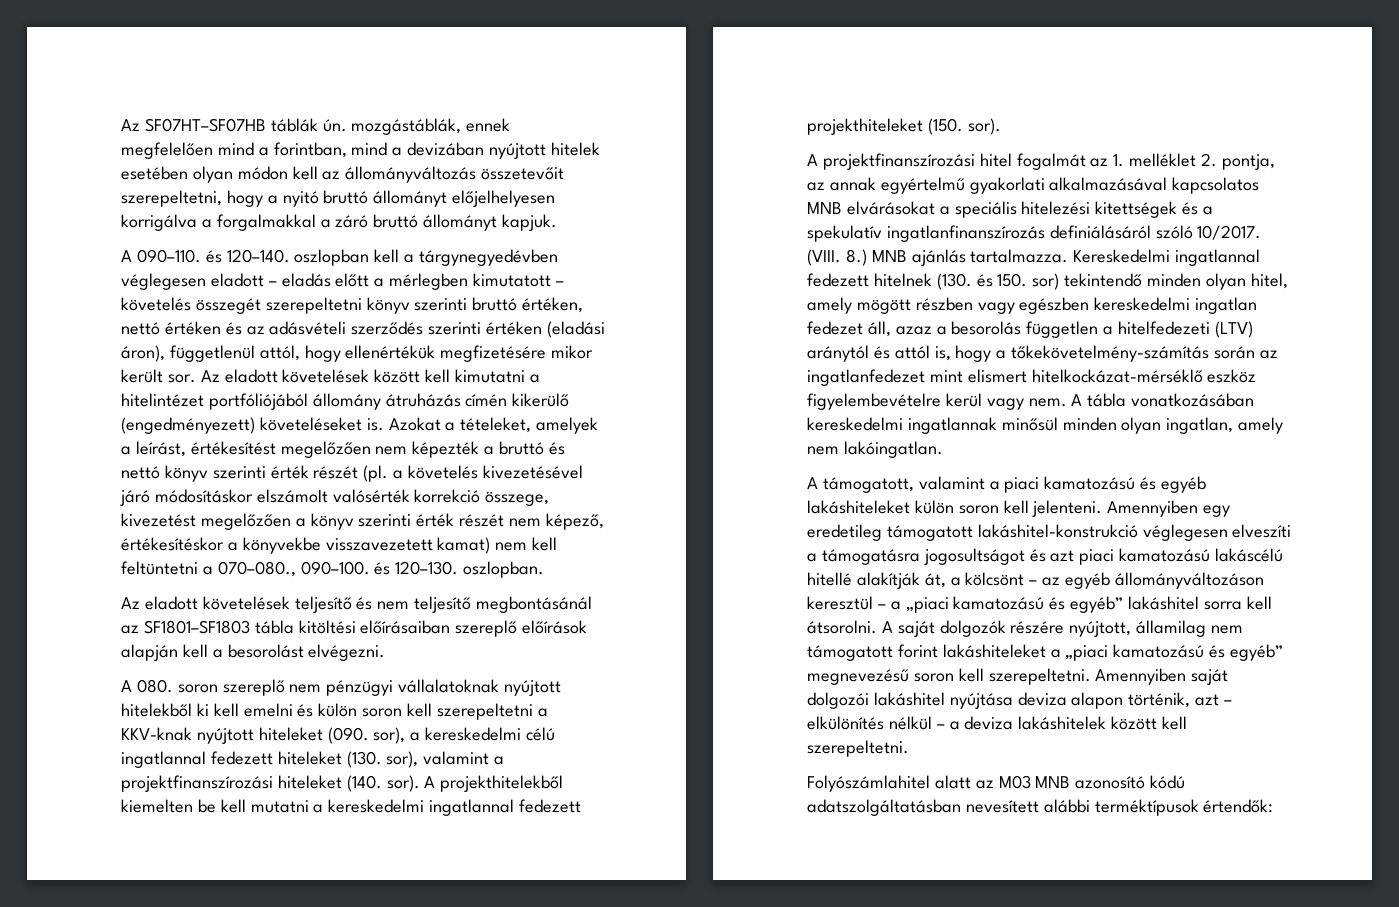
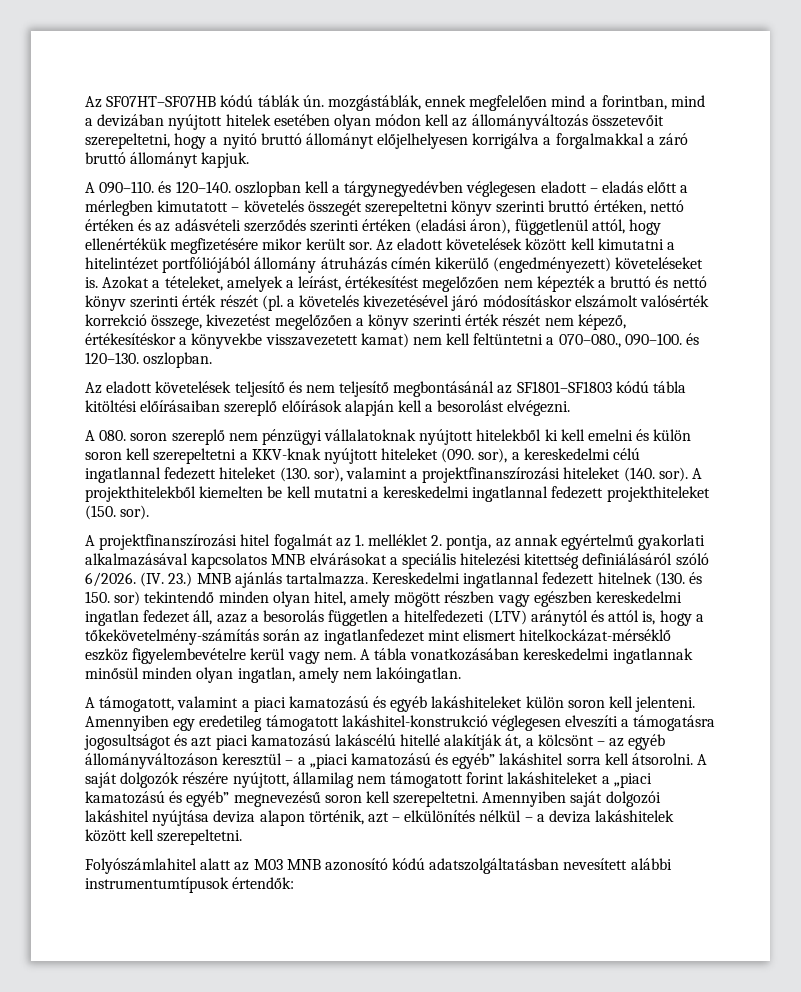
(266, 125) none -> [220,95,254,107] kódú
(250, 627) none -> [615,381,649,393] kódú
[1095,201,1214,218] [807,225,1262,242] [807,249,867,266] kitettségek és a spekulatív ingatlanfinanszírozás definiálásáról szóló 10/2017. (VIII. 8.) -> [524,553,709,569] [85,572,193,587] kitettség definiálásáról szóló 6/2026. (IV. 23.)
[1094,799,1199,816] terméktípusok -> [85,877,229,893] instrumentumtípusok

